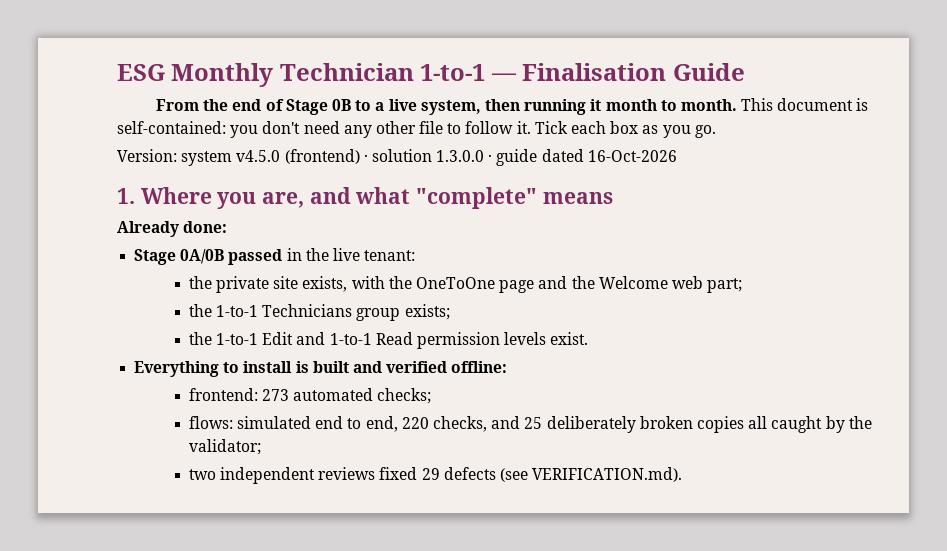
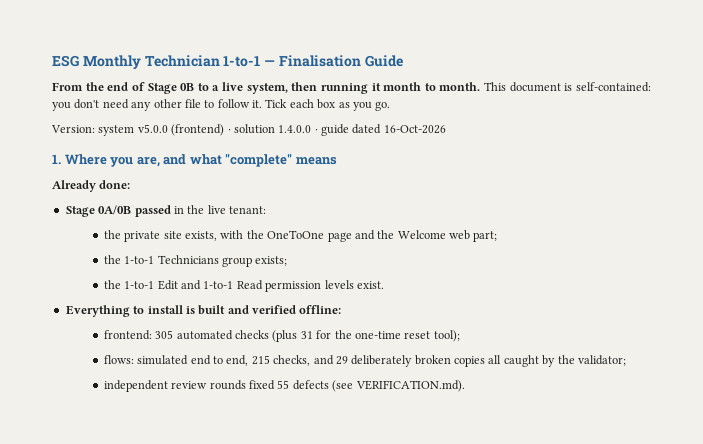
[236,150,281,162] v4.5.0 -> [137,124,168,133] v5.0.0
[436,150,485,162] 1.3.0.0 -> [278,125,312,133] 1.4.0.0
[262,388,432,404] 273 automated checks; -> [155,330,460,342] 305 automated checks (plus 31 for the one-time reset tool);
[401,417,429,429] 220 -> [251,355,270,365] 215
[524,417,543,429] 25 -> [335,356,348,365] 29
[188,467,440,484] two independent reviews fixed 29 -> [103,380,290,392] independent review rounds fixed 55

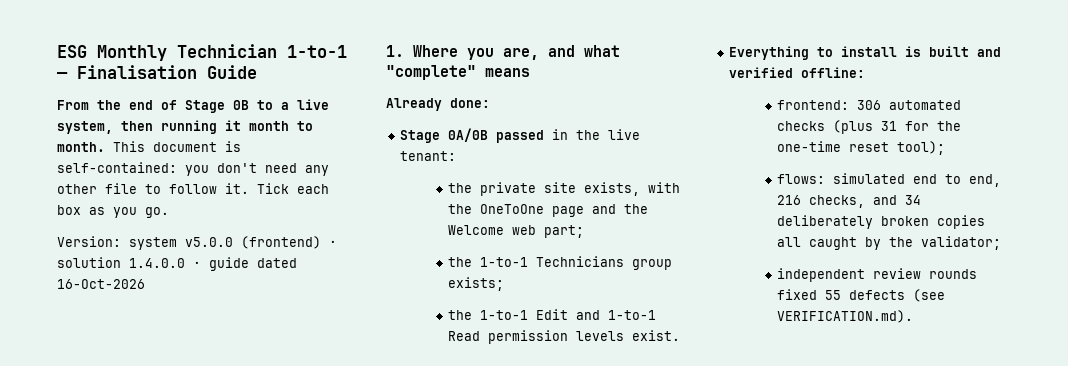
[155,330,174,339] 305 -> [857,100,882,110] 306
[251,355,270,365] 215 -> [777,195,802,205] 216
[335,356,348,365] 29 -> [905,195,922,205] 34

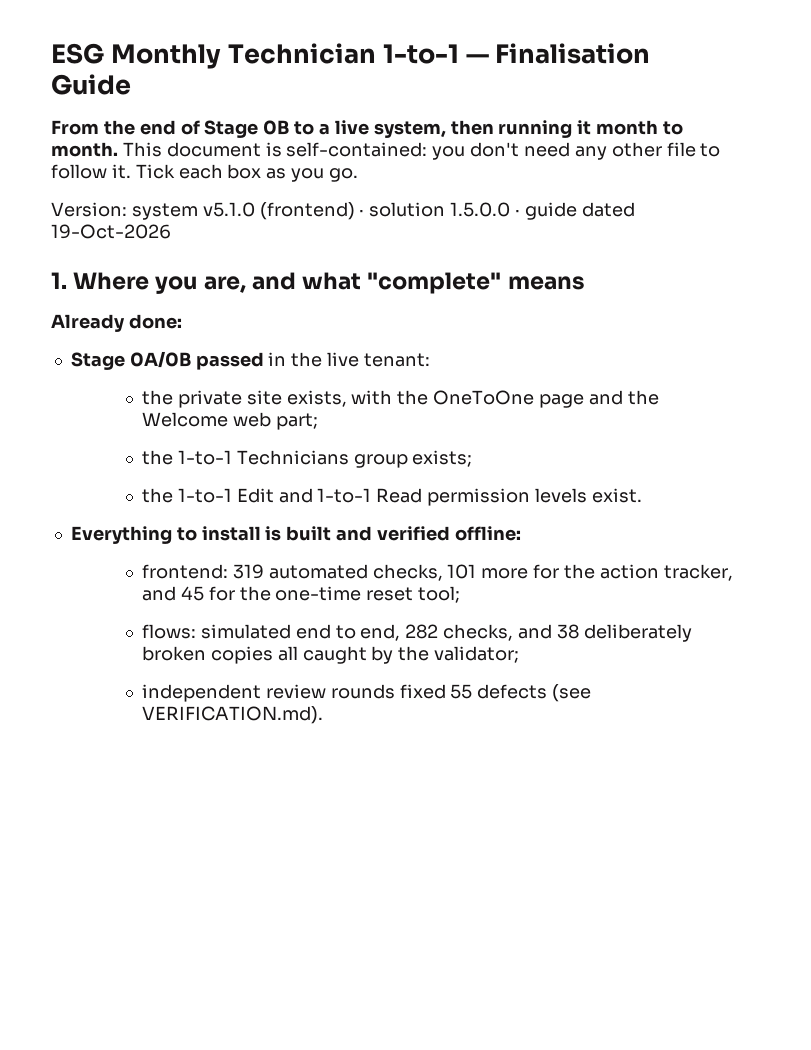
[185,237,233,247] v5.0.0 -> [202,202,255,217] v5.1.0
[129,258,185,268] 1.4.0.0 -> [450,202,511,217] 1.5.0.0
[57,279,145,289] 16-Oct-2026 -> [51,224,171,239] 19-Oct-2026
[857,100,962,110] [777,120,898,134] 306 automated checks (plus 31 -> [232,564,733,581] [142,586,204,601] 319 automated checks, 101 more for the action tracker, and 45
[897,141,946,155] tool); -> [418,586,461,603] tool;
[777,195,802,205] 216 -> [405,624,439,639] 282
[905,195,922,205] 34 -> [556,624,579,639] 38

